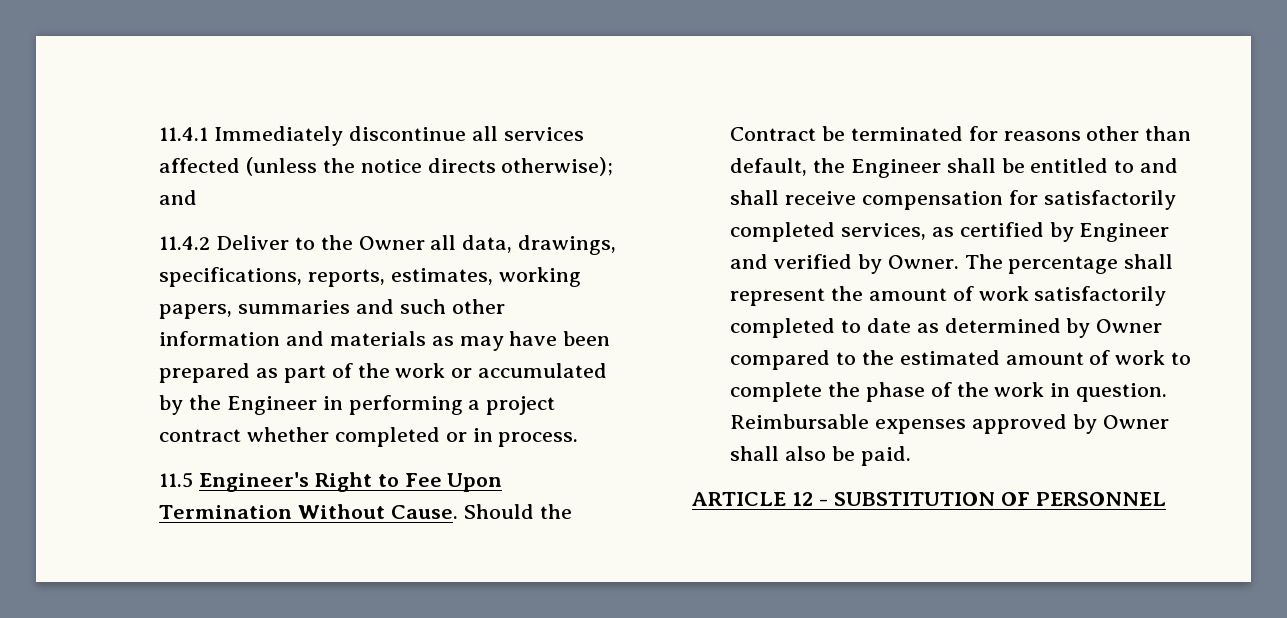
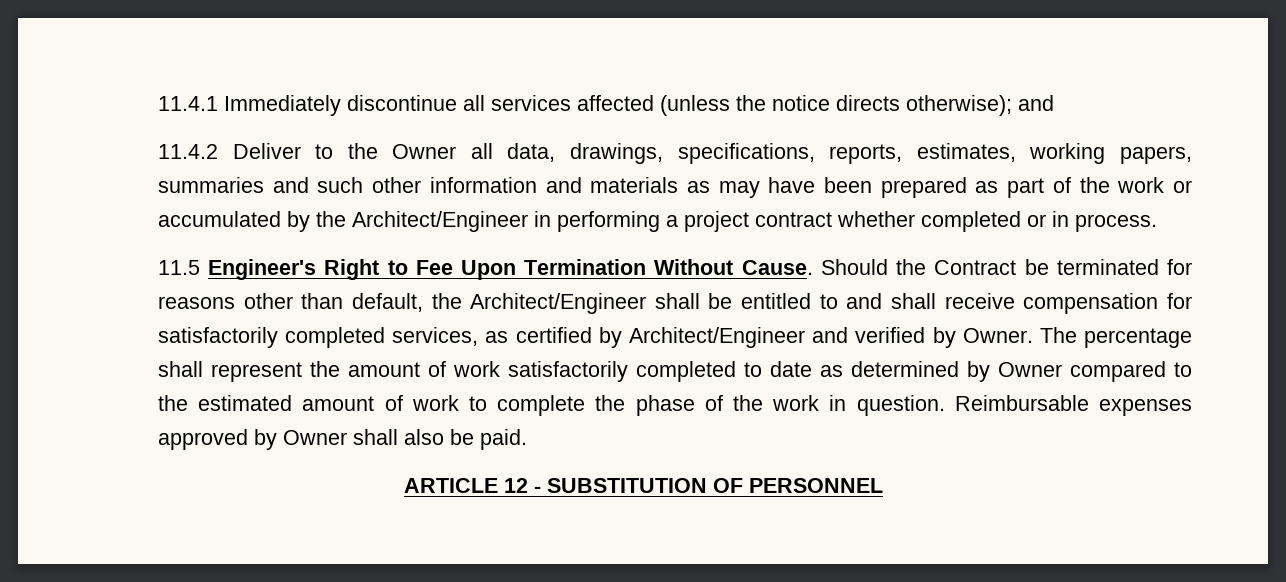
[226,396,317,415] Engineer -> [351,211,528,232] Architect/Engineer
[850,159,941,178] Engineer -> [470,293,647,314] Architect/Engineer
[1079,223,1170,242] Engineer -> [628,327,805,348] Architect/Engineer

